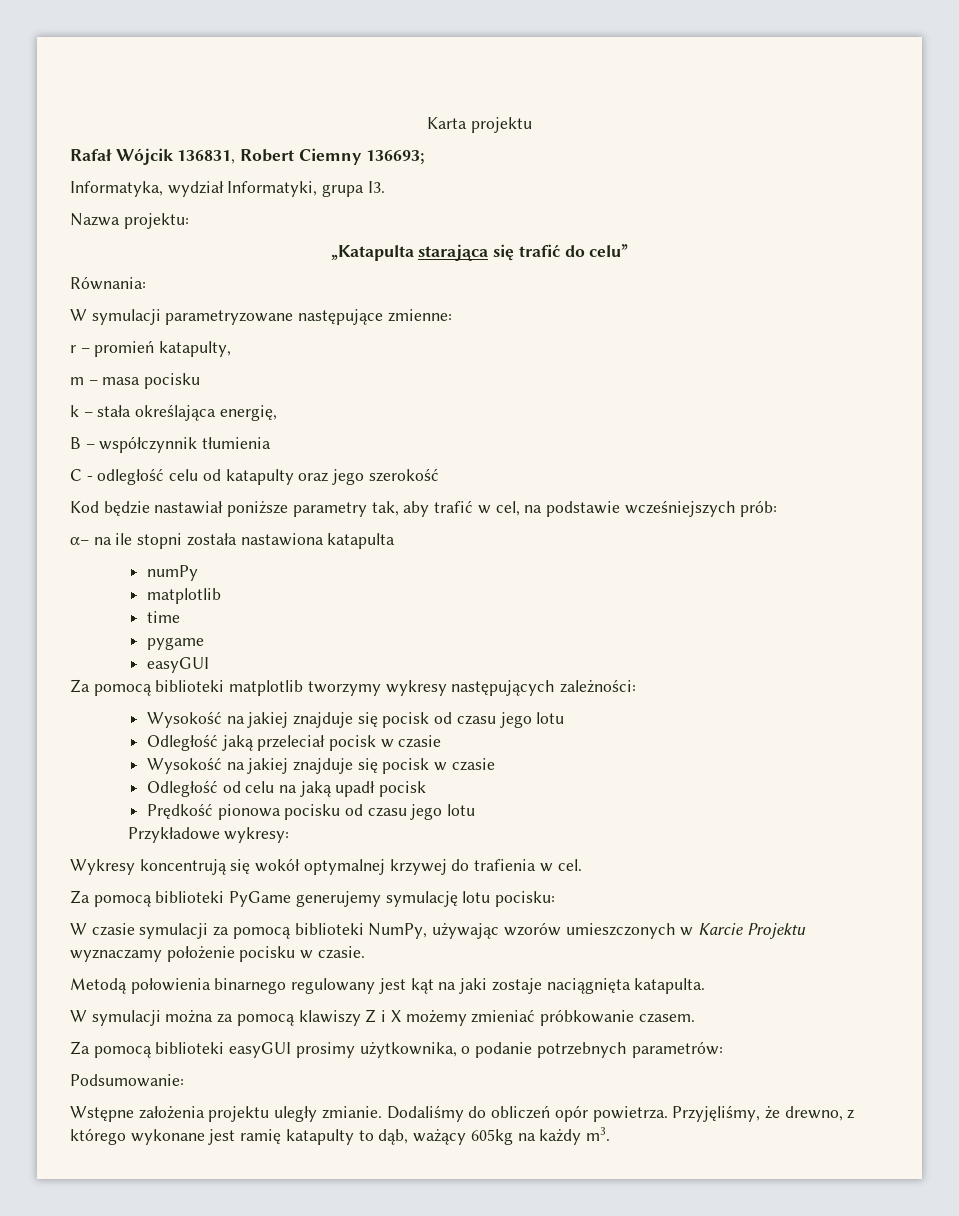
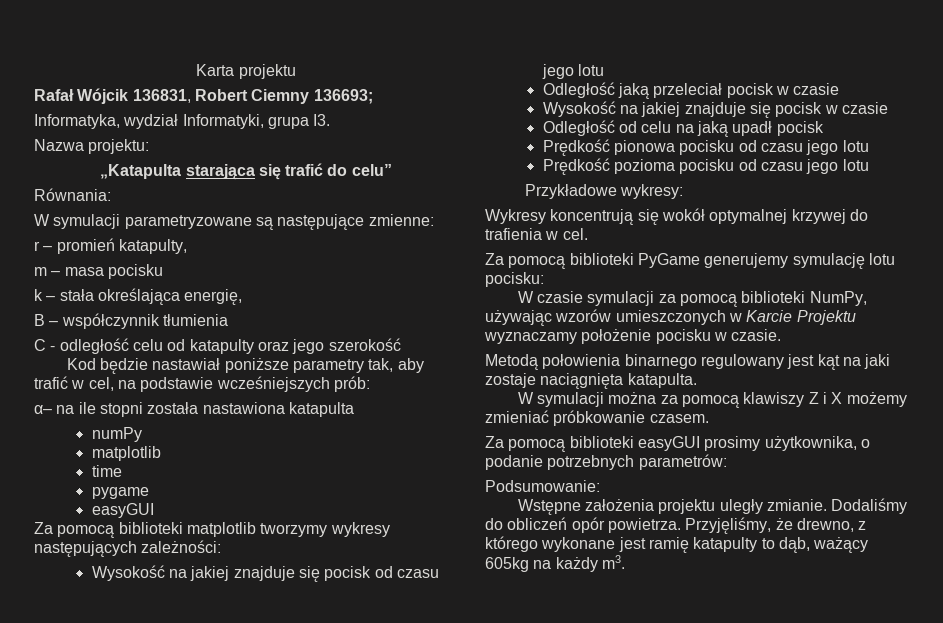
(294, 317) none -> [255,217,273,230] są
(476, 810) none -> [542,158,869,175] // Prędkość pozioma pocisku od czasu jego lotu

